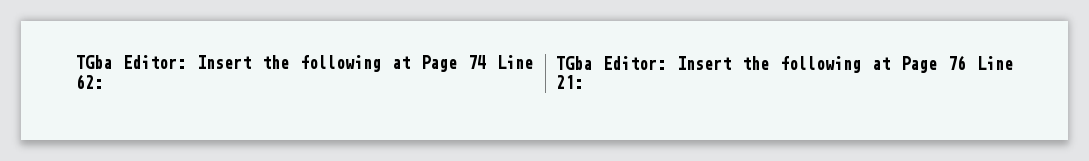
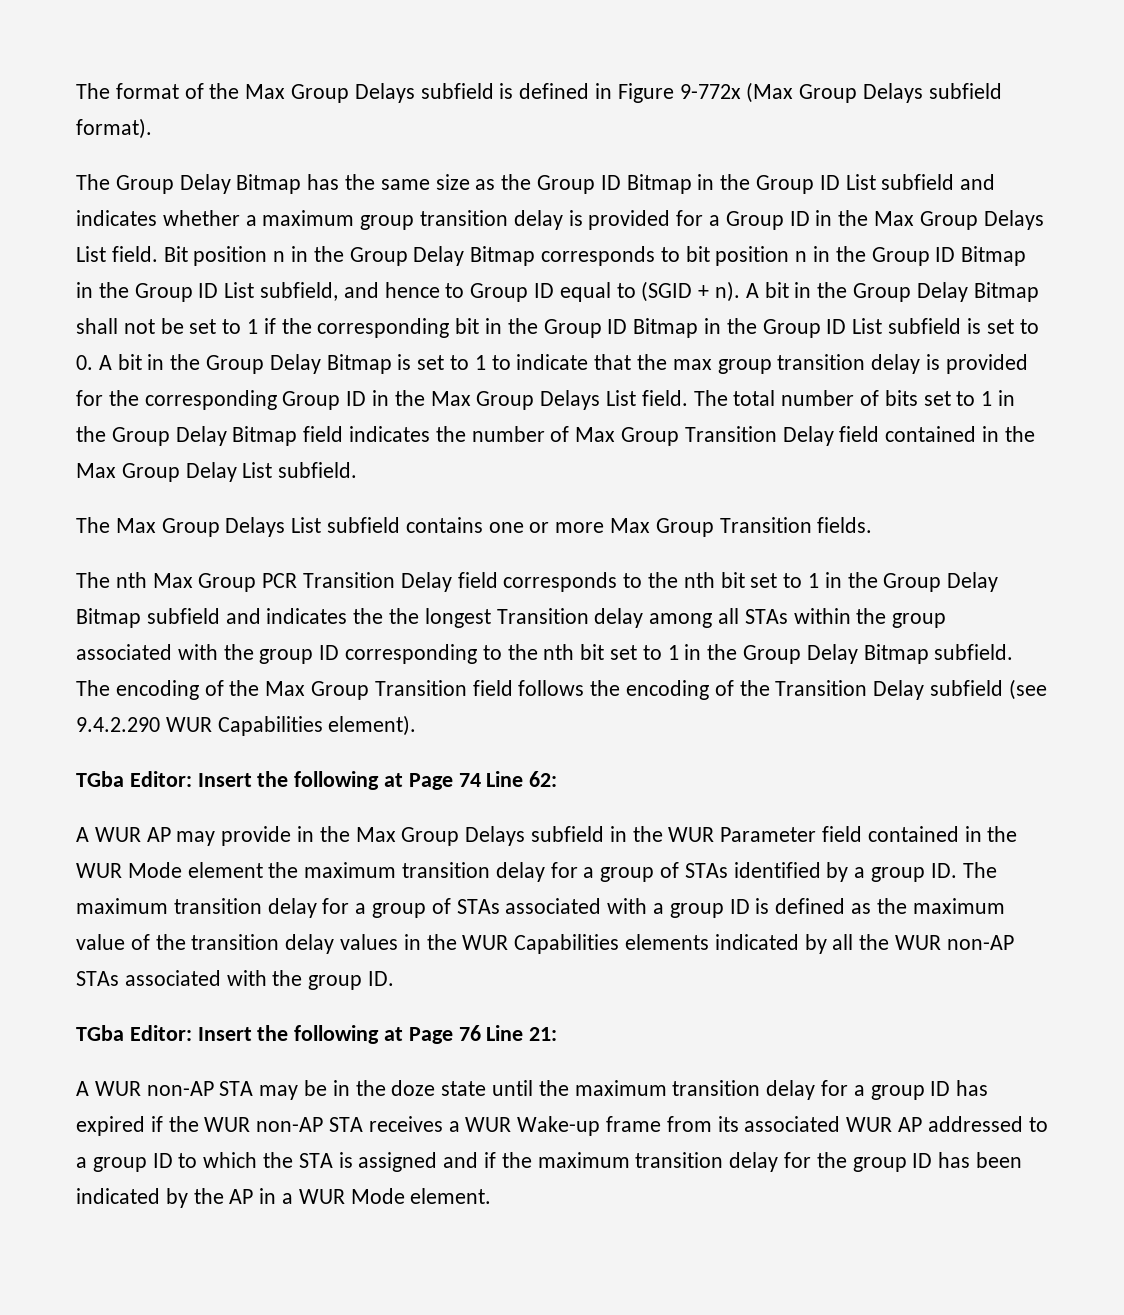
(76, 62) none -> [76,82,1002,103] [76,118,152,139] [76,174,996,194] [76,210,1044,230] [76,246,1027,266] [76,281,1039,302] [76,318,1039,338] [76,354,1028,374] [76,390,1016,410] [76,426,1035,446] [76,462,358,482] [76,517,873,537] [76,572,999,592] [76,608,947,628] [76,644,1014,664] [76,679,1047,700] [76,715,417,736] The format of the Max Group Delays subfield is defined in Figure 9-772x (Max Group Delays subfield format). // The Group Delay Bitmap has the same size as the Group ID Bitmap in the Group ID List subfield and indicates whether a maximum group transition delay is provided for a Group ID in the Max Group Delays List field. Bit position n in the Group Delay Bitmap corresponds to bit position n in the Group ID Bitmap in the Group ID List subfield, and hence to Group ID equal to (SGID + n). A bit in the Group Delay Bitmap shall not be set to 1 if the corresponding bit in the Group ID Bitmap in the Group ID List subfield is set to 0. A bit in the Group Delay Bitmap is set to 1 to indicate that the max group transition delay is provided for the corresponding Group ID in the Max Group Delays List field. The total number of bits set to 1 in the Group Delay Bitmap field indicates the number of Max Group Transition Delay field contained in the Max Group Delay List subfield. // The Max Group Delays List subfield contains one or more Max Group Transition fields. // The nth Max Group PCR Transition Delay field corresponds to the nth bit set to 1 in the Group Delay Bitmap subfield and indicates the the longest Transition delay among all STAs within the group associated with the group ID corresponding to the nth bit set to 1 in the Group Delay Bitmap subfield. The encoding of the Max Group Transition field follows the encoding of the Transition Delay subfield (see 9.4.2.290 WUR Capabilities element). //
(103, 81) none -> [76,826,1018,846] [76,862,997,882] [76,898,1005,918] [76,934,1014,954] [76,970,395,990] // A WUR AP may provide in the Max Group Delays subfield in the WUR Parameter field contained in the WUR Mode element the maximum transition delay for a group of STAs identified by a group ID. The maximum transition delay for a group of STAs associated with a group ID is defined as the maximum value of the transition delay values in the WUR Capabilities elements indicated by all the WUR non-AP STAs associated with the group ID.
(583, 82) none -> [76,1080,989,1100] [76,1116,1048,1136] [76,1152,1023,1172] [76,1188,492,1208] // A WUR non-AP STA may be in the doze state until the maximum transition delay for a group ID has expired if the WUR non-AP STA receives a WUR Wake-up frame from its associated WUR AP addressed to a group ID to which the STA is assigned and if the maximum transition delay for the group ID has been indicated by the AP in a WUR Mode element.

